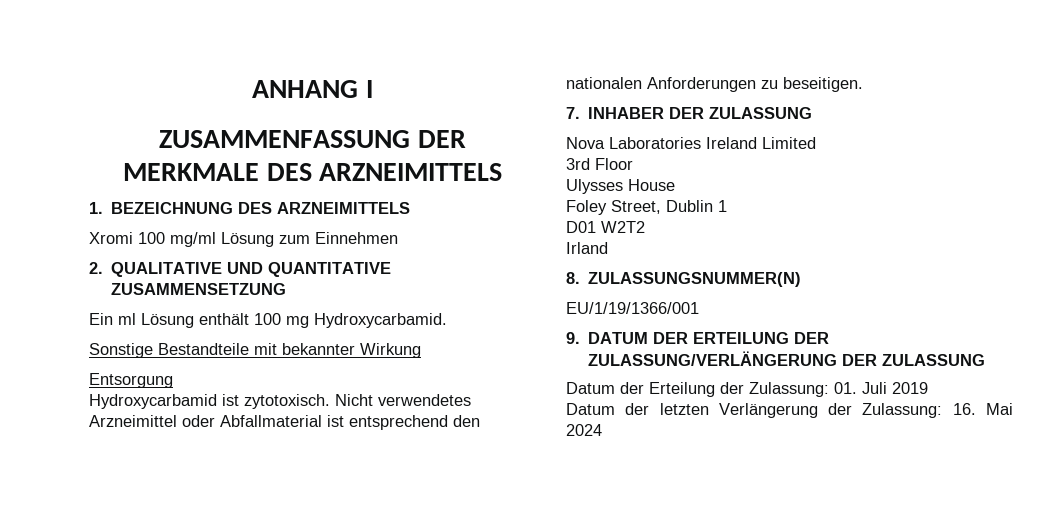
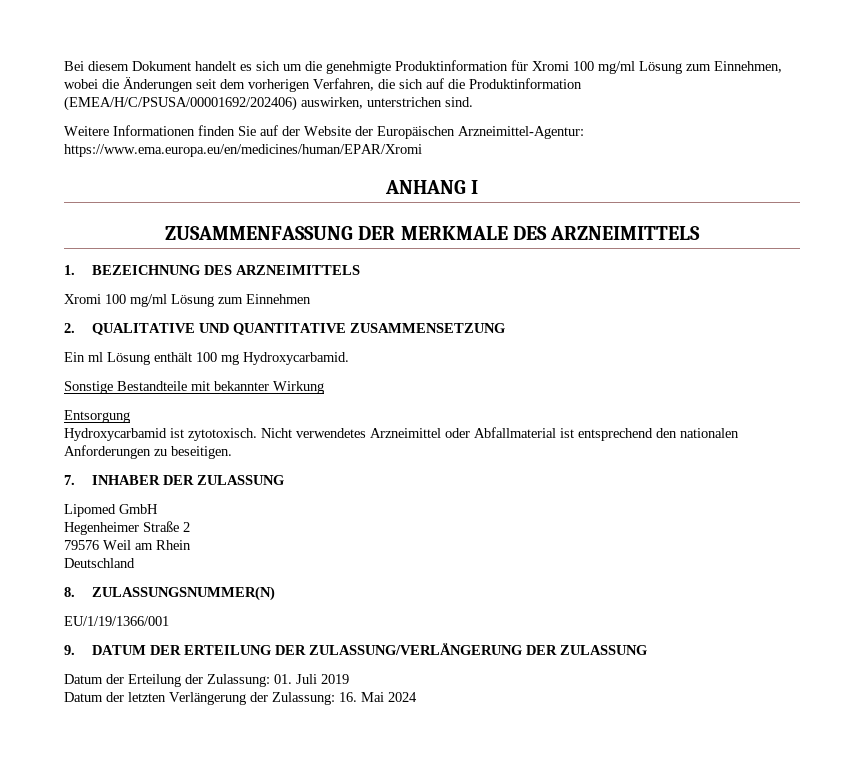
(252, 89) none -> [64,60,782,74] [64,77,582,92] [64,96,473,111] [64,125,584,139] [64,144,422,157] Bei diesem Dokument handelt es sich um die genehmigte Produktinformation für Xromi 100 mg/ml Lösung zum Einnehmen, wobei die Änderungen seit dem vorherigen Verfahren, die sich auf die Produktinformation (EMEA/H/C/PSUSA/00001692/202406) auswirken, unterstrichen sind. // Weitere Informationen finden Sie auf der Website der Europäischen Arzneimittel-Agentur: https://www.ema.europa.eu/en/medicines/human/EPAR/Xromi //
[566,137,816,149] [566,158,633,170] [566,179,675,194] [566,200,727,215] [566,221,645,233] [566,242,608,254] Nova Laboratories Ireland Limited // 3rd Floor // Ulysses House // Foley Street, Dublin 1 // D01 W2T2 // Irland -> [64,504,158,517] [64,521,190,535] [64,540,191,550] [64,558,135,568] Lipomed GmbH // Hegenheimer Straße 2 // 79576 Weil am Rhein // Deutschland

